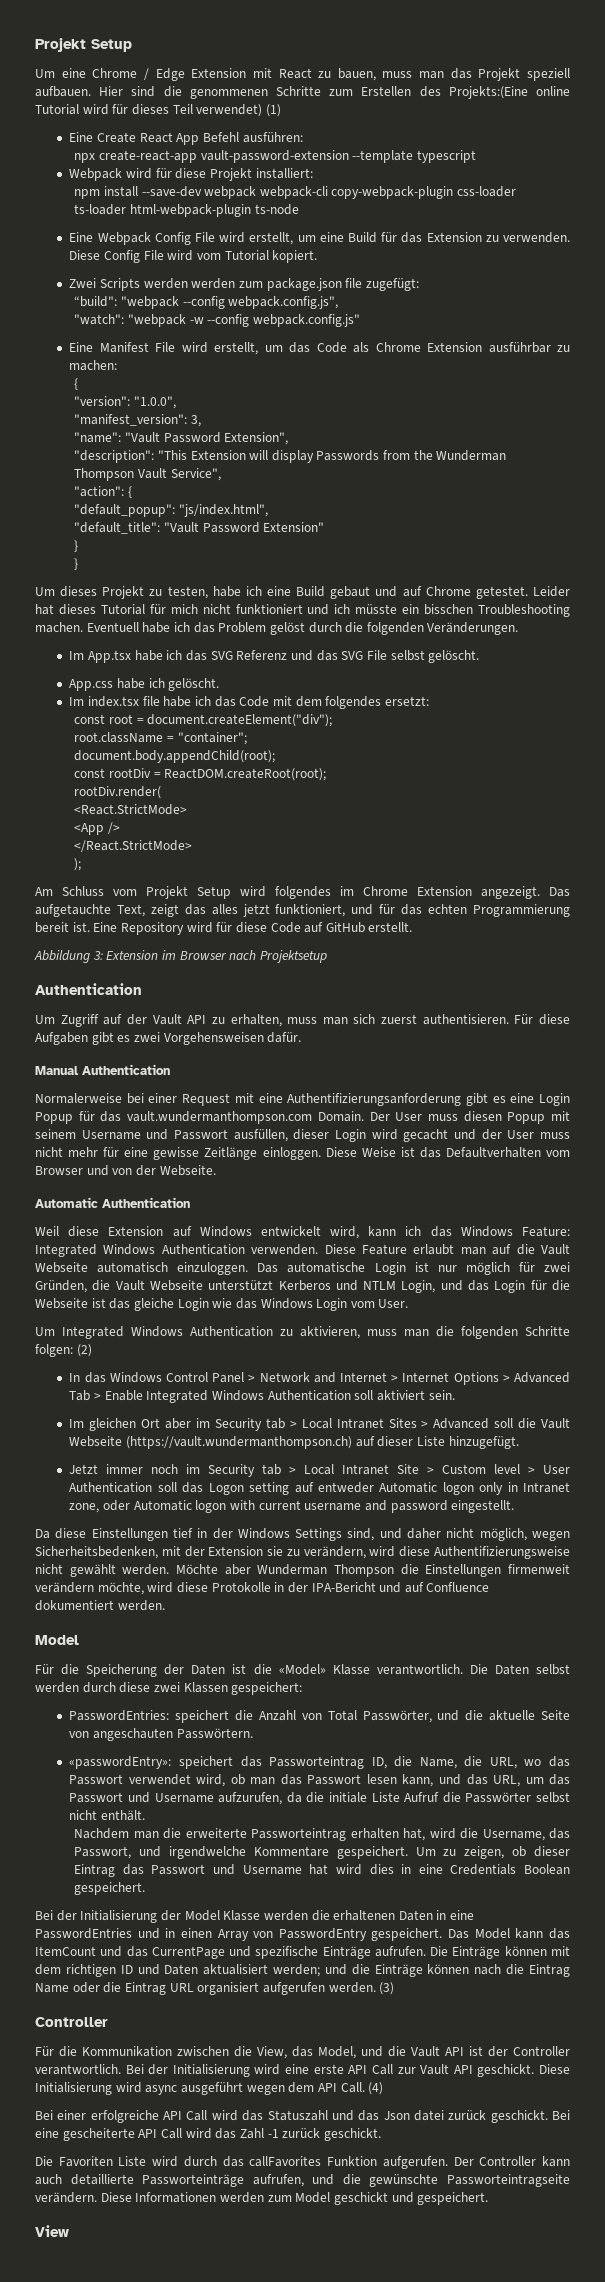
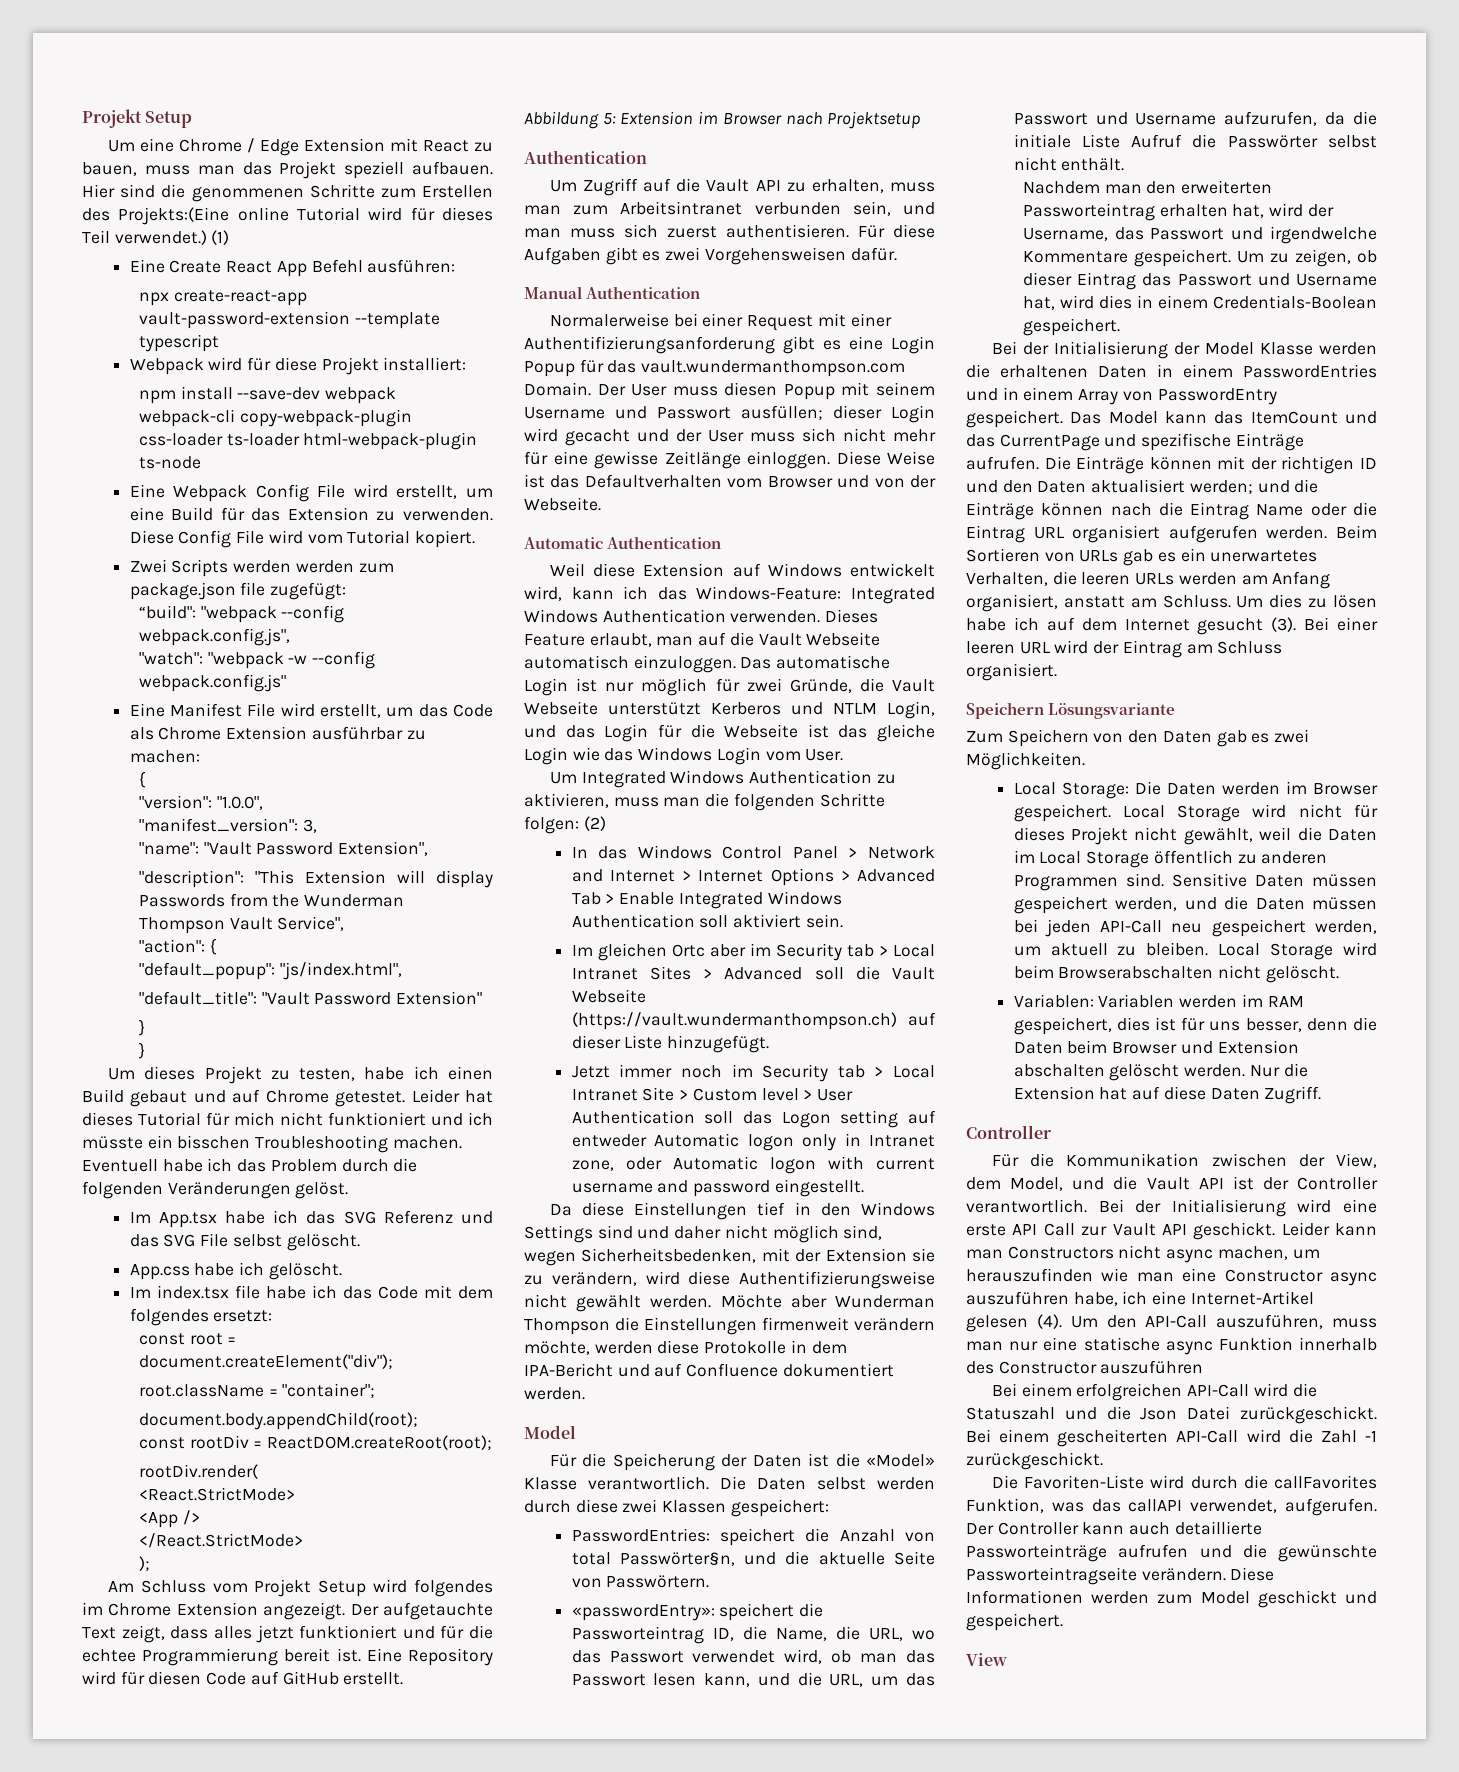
[196,104,263,117] verwendet) -> [114,230,207,245] verwendet.)
[267,586,291,596] eine -> [448,1066,494,1080] einen
[269,622,305,635] gelöst -> (337, 1165) none
[427,622,519,635] Veränderungen. -> [167,1182,349,1199] Veränderungen gelöst.
[549,887,570,897] [35,904,206,917] Das aufgetauchte Text, zeigt das -> [350,1602,493,1620] [82,1625,209,1643] Der aufgetauchte Text zeigt, dass
[275,904,346,917] funktioniert, -> [299,1625,398,1639] funktioniert
[401,904,468,915] das echten -> [469,1625,493,1639] [82,1649,136,1662] die echtee
[235,922,267,933] diese -> [148,1671,202,1685] diesen
[92,951,103,960] 3: -> [602,113,616,125] 5:
[126,1014,147,1025] der -> [676,178,701,192] die
(348, 1021) none -> [573,201,935,216] [524,228,615,238] zum Arbeitsintranet verbunden sein, und man muss
[258,1093,283,1103] eine -> [850,313,892,327] einer
[233,1129,288,1142] ausfüllen, -> [741,405,823,420] ausfüllen;
(571, 1135) none -> [802,428,836,442] sich
[460,1226,570,1237] Windows Feature: -> [696,586,842,600] Windows-Feature:
[324,1244,455,1255] Diese Feature erlaubt -> [825,609,879,623] [524,633,652,647] Dieses Feature erlaubt,
[35,1280,87,1293] Gründen, -> [789,679,852,693] Gründe,
[141,1418,161,1428] Ort -> [671,944,705,957] Ortc
[212,1528,233,1539] der -> [820,1203,851,1216] den
[347,1528,375,1541] sind, -> [597,1225,633,1239] sind
[479,1528,527,1541] möglich, -> [772,1225,883,1243] möglich sind,
[147,1582,174,1593] wird -> [594,1341,653,1354] werden
[287,1582,308,1593] der -> [811,1341,847,1354] dem
[327,1710,432,1723] Total Passwörter, -> [571,1552,735,1566] total Passwörter§n,
[93,1728,174,1741] angeschauten -> (602, 1583) none
[240,1756,262,1767] das -> [799,1603,824,1617] die
[466,1774,488,1785] das -> [797,1672,822,1686] die
[163,1828,247,1839] die erweiterte -> [1146,180,1273,194] den erweiterten
[460,1828,479,1839] die -> [1307,204,1334,217] der
[74,1846,132,1859] Passwort, -> [1150,228,1225,240] Passwort
[309,1864,329,1875] hat -> [1022,296,1055,310] hat,
[418,1864,570,1875] eine Credentials Boolean -> [1157,295,1377,309] einem Credentials-Boolean
[450,1910,475,1920] eine -> [1183,364,1233,378] einem
[180,1928,212,1938] einen -> [1023,387,1074,401] einem
[35,1964,61,1975] dem -> [1250,457,1277,470] der
(160, 1969) none -> [1002,480,1033,493] den
[379,1982,395,1995] (3) -> [1336,525,1377,539] [966,548,1318,566] [966,571,1331,589] [966,594,1377,612] [966,617,1378,635] [966,640,1283,658] [966,663,1057,681] [966,702,1176,719] [966,729,1310,747] [966,752,1085,770] [1013,781,1378,799] [1013,804,1378,822] [1013,827,1377,845] [1013,850,1328,868] [1013,873,1377,891] [1013,896,1377,914] [1013,919,1377,937] [1013,942,1377,960] [1013,965,1339,983] [1013,994,1304,1008] [1013,1017,1377,1035] [1013,1040,1299,1054] [1013,1063,1308,1081] [1013,1086,1322,1104] Beim Sortieren von URLs gab es ein unerwartetes Verhalten, die leeren URLs werden am Anfang organisiert, anstatt am Schluss. Um dies zu lösen habe ich auf dem Internet gesucht (3). Bei einer leeren URL wird der Eintrag am Schluss organisiert. // Speichern Lösungsvariante // Zum Speichern von den Daten gab es zwei Möglichkeiten. // Local Storage: Die Daten werden im Browser gespeichert. Local Storage wird nicht für dieses Projekt nicht gewählt, weil die Daten im Local Storage öffentlich zu anderen Programmen sind. Sensitive Daten müssen gespeichert werden, und die Daten müssen bei jeden API-Call neu gespeichert werden, um aktuell zu bleiben. Local Storage wird beim Browserabschalten nicht gelöscht. // Variablen: Variablen werden im RAM gespeichert, dies ist für uns besser, denn die Daten beim Browser und Extension abschalten gelöscht werden. Nur die Extension hat auf diese Daten Zugriff.
[234,2046,313,2059] die View, das -> [1298,1153,1377,1168] [966,1177,1001,1190] der View, dem
[539,2064,571,2074] [35,2082,384,2095] [35,2110,570,2123] [35,2128,381,2141] [35,2156,378,2167] Diese Initialisierung wird async ausgeführt wegen dem API Call. (4) // Bei einer erfolgreiche API Call wird das Statuszahl und das Json datei zurück geschickt. Bei eine gescheiterte API Call wird das Zahl -1 zurück geschickt. // Die Favoriten Liste wird durch das callFavorites Funktion -> [1281,1222,1377,1236] [966,1245,1320,1263] [966,1268,1377,1286] [966,1291,1314,1306] [966,1314,1377,1332] [966,1337,1377,1355] [966,1360,1204,1374] [991,1383,1317,1401] [966,1406,1377,1424] [966,1429,1377,1447] [966,1452,1103,1470] [991,1475,1377,1489] [966,1498,1278,1513] Leider kann man Constructors nicht async machen, um herauszufinden wie man eine Constructor async auszuführen habe, ich eine Internet-Artikel gelesen (4). Um den API-Call auszuführen, muss man nur eine statische async Funktion innerhalb des Constructor auszuführen // Bei einem erfolgreichen API-Call wird die Statuszahl und die Json Datei zurückgeschickt. Bei einem gescheiterten API-Call wird die Zahl -1 zurückgeschickt. // Die Favoriten-Liste wird durch die callFavorites Funktion, was das callAPI verwendet,
[252,2174,304,2187] aufrufen, -> [1118,1544,1189,1558] aufrufen

